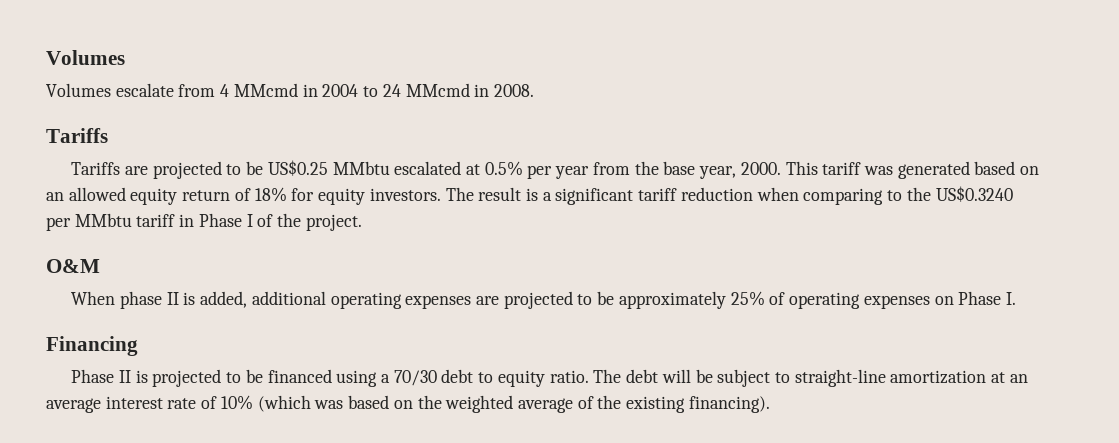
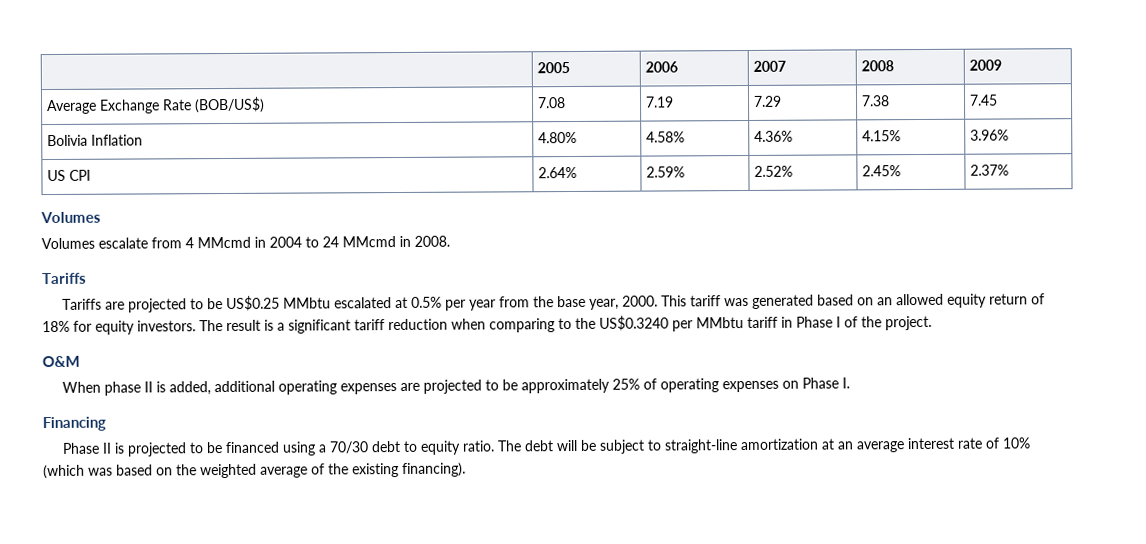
(46, 57) none -> [536,62,570,74] [644,61,678,73] [752,60,786,72] [860,60,894,72] [968,59,1002,71] [46,96,265,115] [536,97,566,109] [644,96,674,108] [752,95,782,107] [860,95,890,107] [968,94,998,106] [46,134,143,147] [537,131,577,144] [645,131,685,143] [753,130,793,142] [861,130,901,142] [969,129,1009,141] [46,169,91,182] [537,166,577,179] [645,166,685,178] [753,165,793,177] [861,165,901,177] [969,164,1009,176] | 2005 | 2006 | 2007 | 2008 | 2009 // Average Exchange Rate (BOB/US$) | 7.08 | 7.19 | 7.29 | 7.38 | 7.45 // Bolivia Inflation | 4.80% | 4.58% | 4.36% | 4.15% | 3.96% // US CPI | 2.64% | 2.59% | 2.52% | 2.45% | 2.37% //

